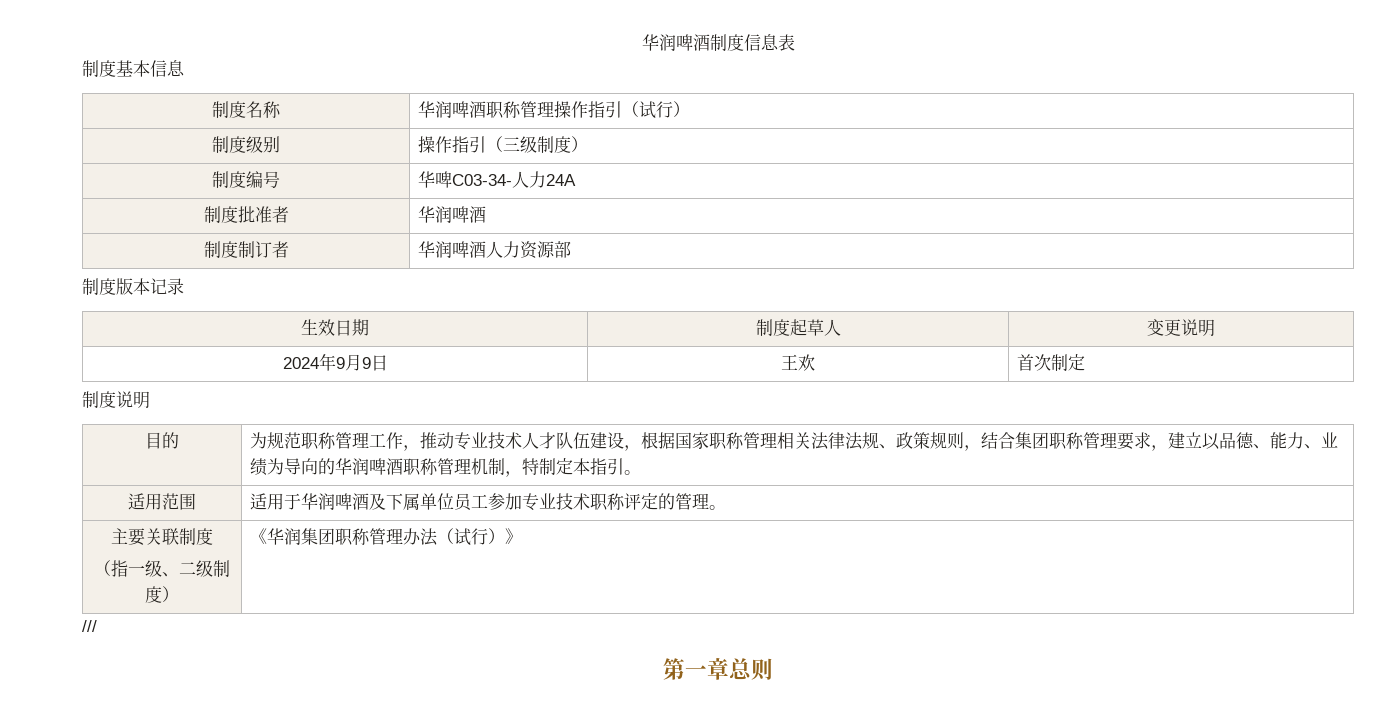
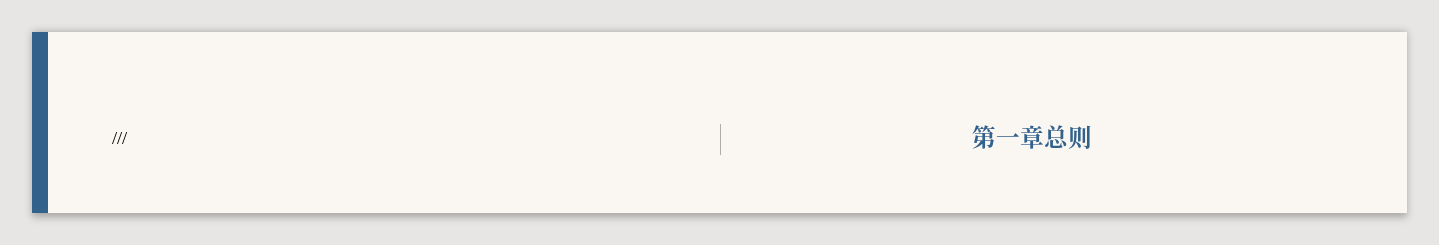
[641,34,795,51] [82,60,185,77] [212,101,281,118] [418,101,691,119] [212,136,280,153] [418,136,589,153] [212,171,280,188] [418,171,577,188] [203,206,289,223] [418,206,487,223] [203,241,289,258] [418,241,572,259] [82,278,184,295] [301,319,369,336] [755,319,841,336] [1147,319,1215,337] [282,353,388,371] [780,354,815,371] [1017,354,1086,371] [82,391,150,409] [145,432,179,449] [250,432,1339,451] [250,458,642,477] [128,493,196,510] [250,493,727,511] [111,528,213,546] [94,560,230,577] [145,586,179,603] [250,528,523,546] 华润啤酒制度信息表 // 制度基本信息 // 制度名称 | 华润啤酒职称管理操作指引（试行） // 制度级别 | 操作指引（三级制度） // 制度编号 | 华啤C03-34-人力24A // 制度批准者 | 华润啤酒 // 制度制订者 | 华润啤酒人力资源部 // 制度版本记录 // 生效日期 | 制度起草人 | 变更说明 // 2024年9月9日 | 王欢 | 首次制定 // 制度说明 // 目的 | 为规范职称管理工作，推动专业技术人才队伍建设，根据国家职称管理相关法律法规、政策规则，结合集团职称管理要求，建立以品德、能力、业绩为导向的华润啤酒职称管理机制，特制定本指引。 // 适用范围 | 适用于华润啤酒及下属单位员工参加专业技术职称评定的管理。 // 主要关联制度 // （指一级、二级制度） | 《华润集团职称管理办法（试行）》 // -> (112, 138) none

